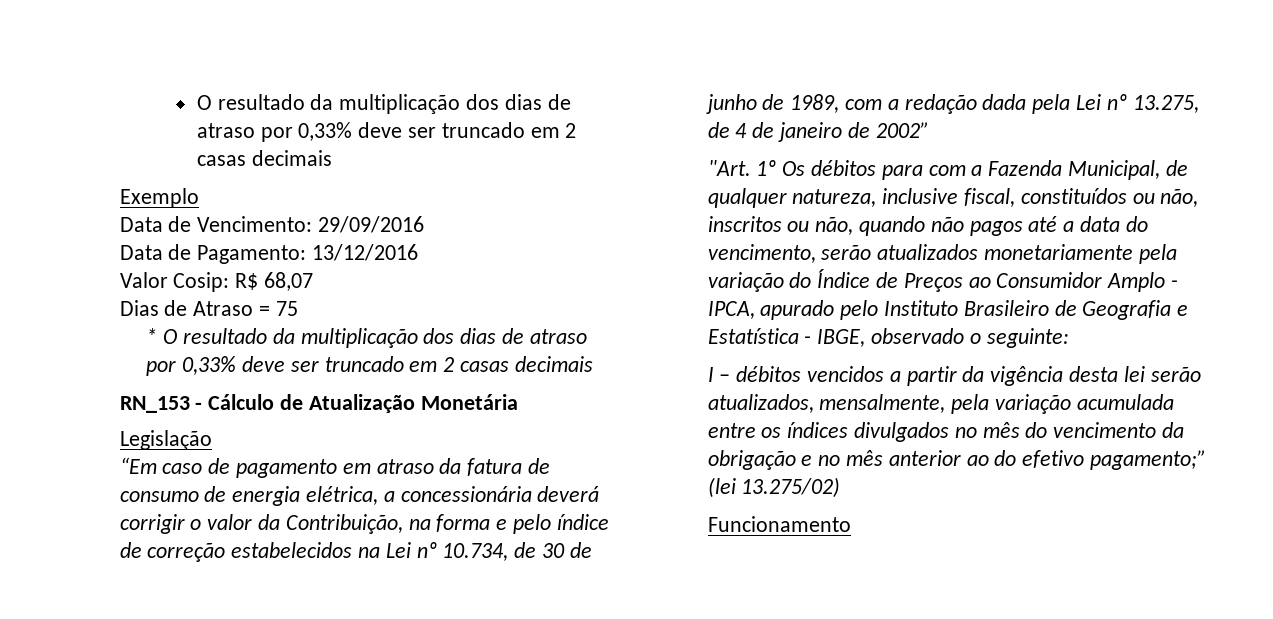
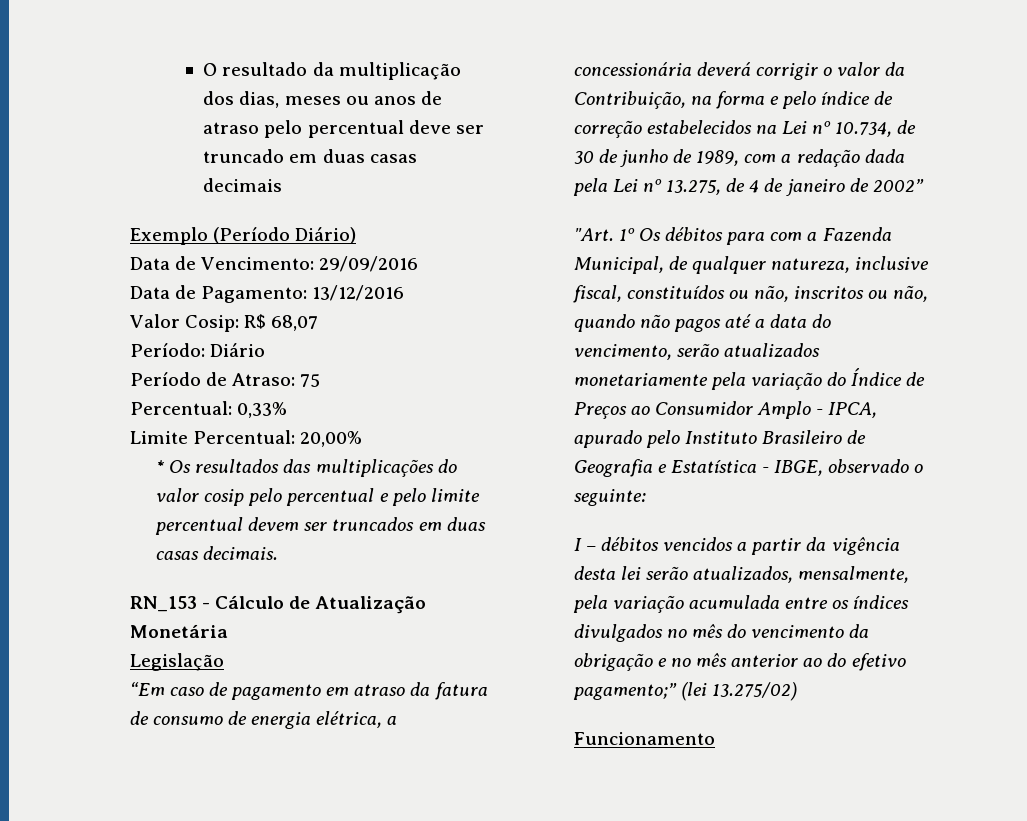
[196,94,571,114] [196,122,577,142] O resultado da multiplicação dos dias de atraso por 0,33% deve ser truncado em 2 -> [203,62,461,80] [203,91,442,108] [203,120,484,138] [203,149,365,163] O resultado da multiplicação dos dias, meses ou anos de atraso pelo percentual deve ser truncado em duas
(199, 198) none -> [212,227,356,244] (Período Diário)
[119,300,298,316] [146,328,587,348] [146,356,593,376] Dias de Atraso = 75 // * O resultado da multiplicação dos dias de atraso por 0,33% deve ser truncado em 2 casas decimais -> [129,343,265,357] [129,372,321,387] [129,401,287,418] [129,430,362,447] [156,459,457,477] [156,488,480,506] [155,517,486,535] [156,546,279,560] Período: Diário // Período de Atraso: 75 // Percentual: 0,33% // Limite Percentual: 20,00% // * Os resultados das multiplicações do valor cosip pelo percentual e pelo limite percentual devem ser truncados em duas casas decimais.

